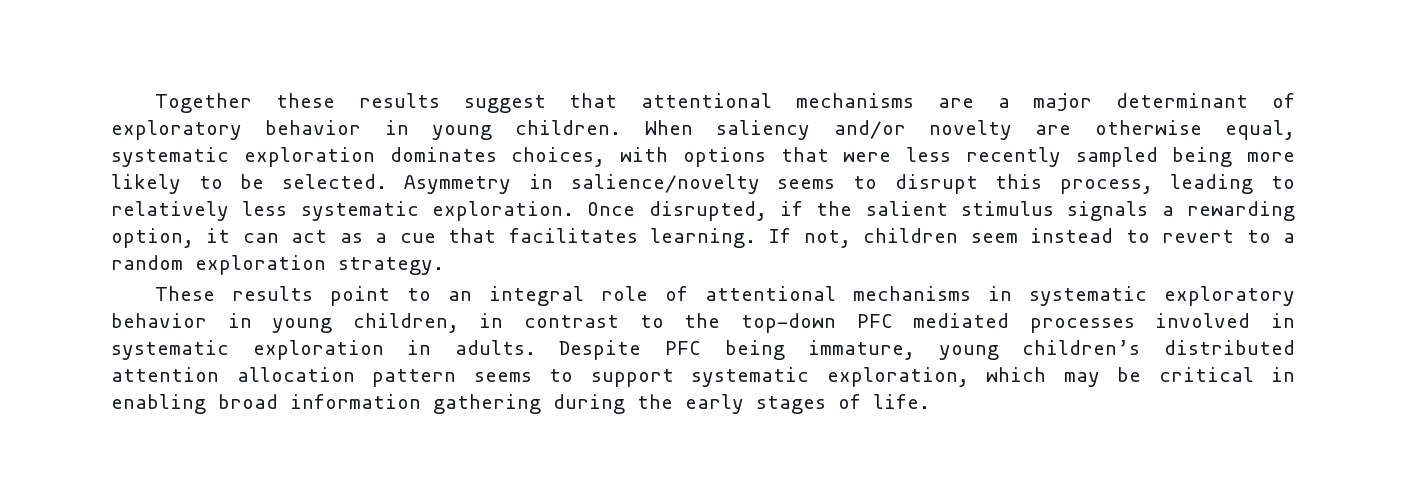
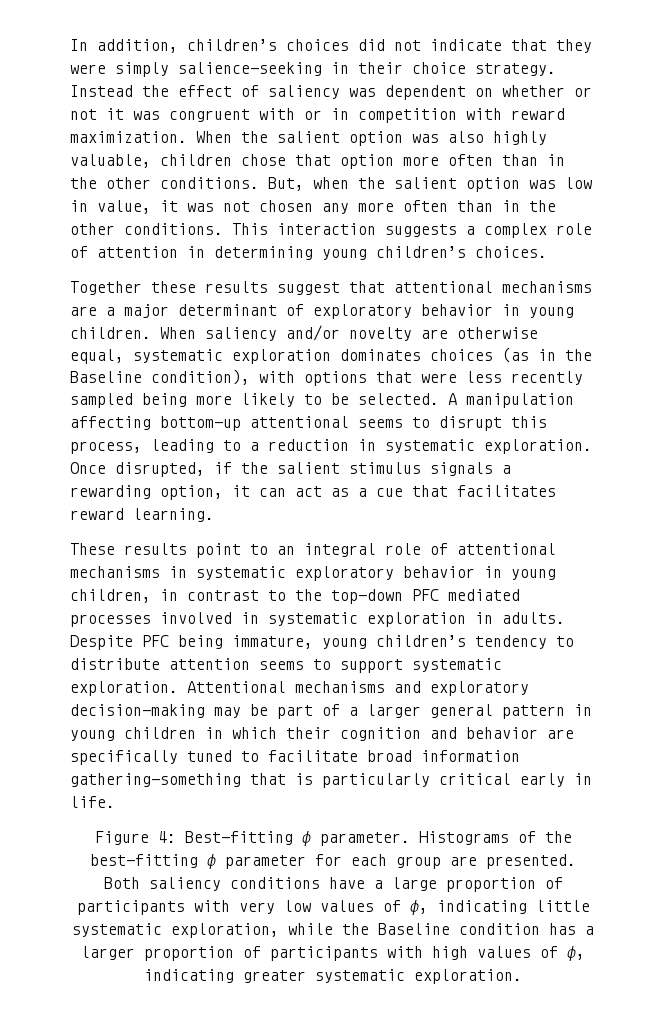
(155, 103) none -> [70,39,592,53] [70,62,556,77] [70,85,592,100] [70,108,565,123] [70,131,547,146] [70,154,565,169] [70,177,592,192] [70,200,556,214] [70,223,592,238] [70,246,547,260] In addition, children’s choices did not indicate that they were simply salience-seeking in their choice strategy. Instead the effect of saliency was dependent on whether or not it was congruent with or in competition with reward maximization. When the salient option was also highly valuable, children chose that option more often than in the other conditions. But, when the salient option was low in value, it was not chosen any more often than in the other conditions. This interaction suggests a complex role of attention in determining young children’s choices. //
[511,147,606,167] choices, -> [430,347,592,363] [70,369,250,385] choices (as in the Baseline condition),
[404,174,760,194] Asymmetry in salience/novelty -> [448,393,574,408] [70,416,349,431] A manipulation affecting bottom-up attentional
[111,201,288,221] relatively less -> [250,439,376,451] a reduction in
(638, 235) none -> [70,508,124,520] reward
[768,228,1295,248] [111,255,444,275] If not, children seem instead to revert to a random exploration strategy. -> (214, 515) none
[1164,340,1295,355] [111,367,1295,387] [111,394,930,414] distributed attention allocation pattern seems to support systematic exploration, which may be critical in enabling broad information gathering during the early stages of life. -> [475,635,574,649] [70,658,502,673] [70,681,529,696] [70,704,592,719] [70,727,574,741] [70,750,520,765] [70,773,592,788] [70,796,115,808] [94,831,572,846] [90,854,576,869] [103,877,563,892] [76,900,590,915] [72,923,594,938] [81,946,585,961] [144,969,522,984] tendency to distribute attention seems to support systematic exploration. Attentional mechanisms and exploratory decision-making may be part of a larger general pattern in young children in which their cognition and behavior are specifically tuned to facilitate broad information gathering—something that is particularly critical early in life. // Figure 4: Best-fitting φ parameter. Histograms of the best-fitting φ parameter for each group are presented. Both saliency conditions have a large proportion of participants with very low values of φ, indicating little systematic exploration, while the Baseline condition has a larger proportion of participants with high values of φ, indicating greater systematic exploration.

